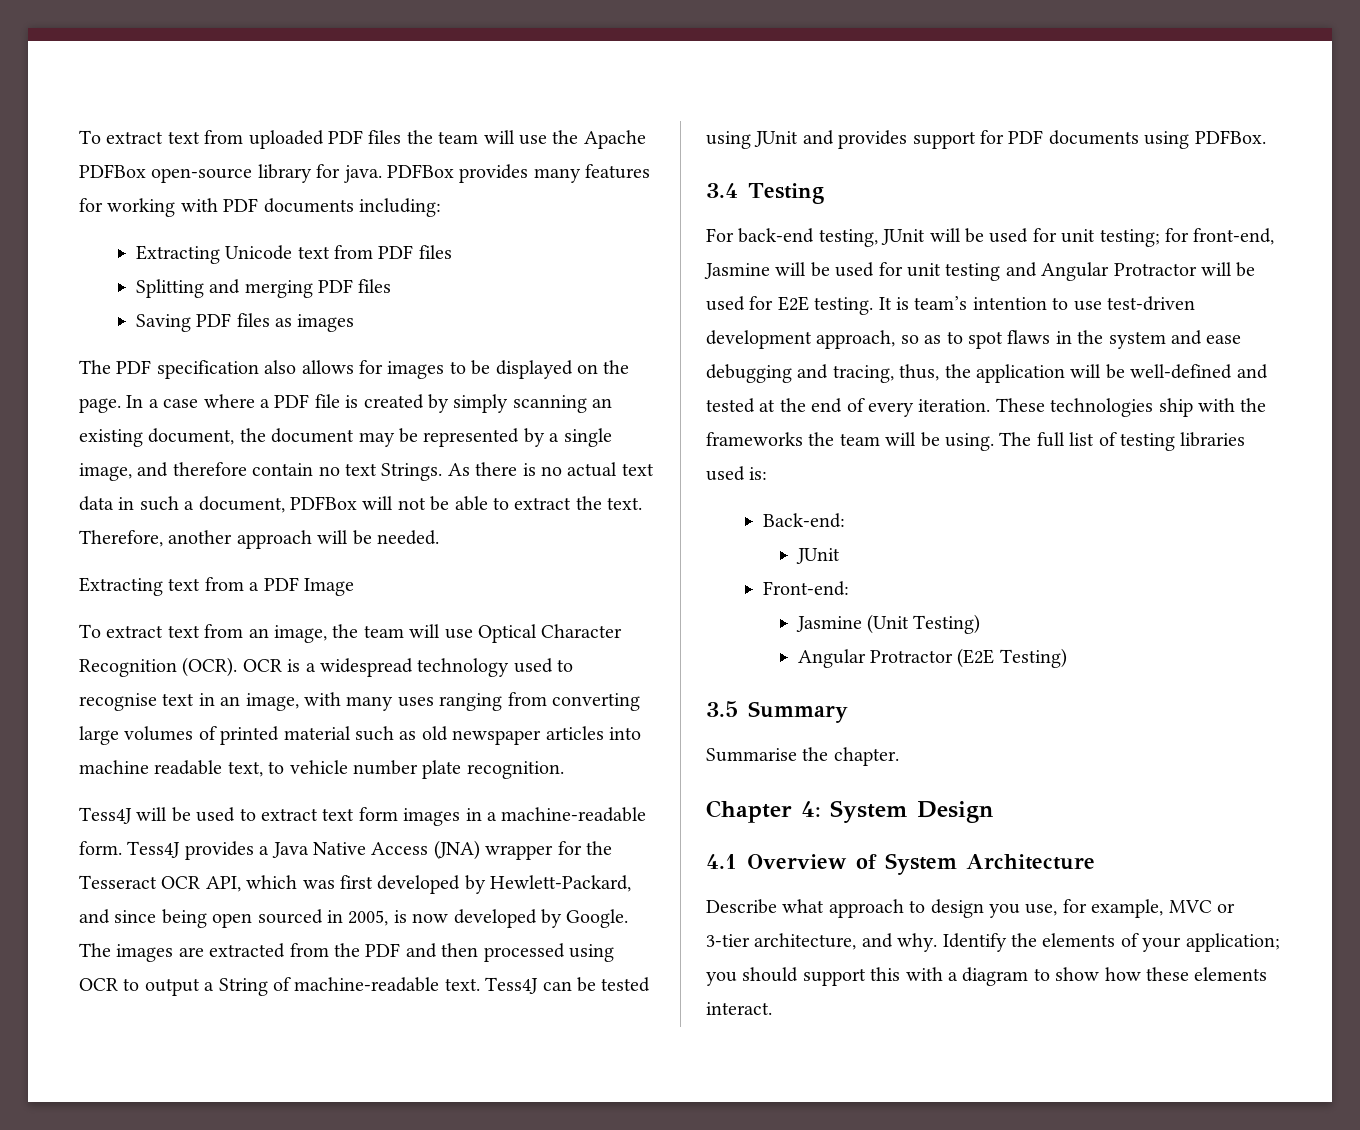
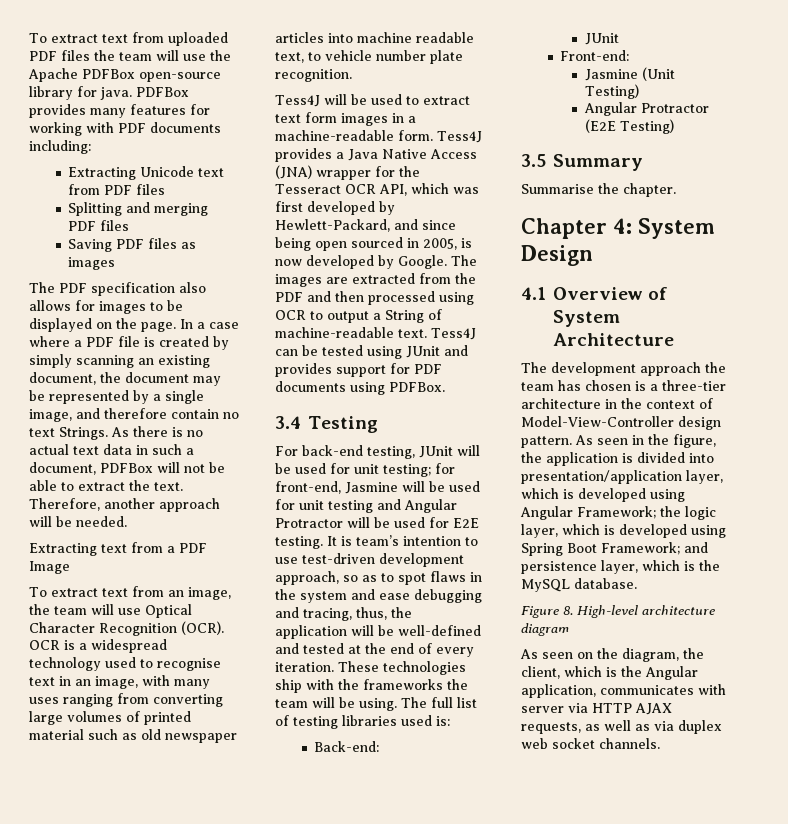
[706,899,1235,918] [706,933,1280,952] [706,967,1268,986] [706,1002,772,1015] Describe what approach to design you use, for example, MVC or 3-tier architecture, and why. Identify the elements of your application; you should support this with a diagram to show how these elements interact. -> [521,362,726,376] [521,380,726,391] [521,398,713,409] [521,416,721,430] [521,434,716,448] [521,452,714,466] [521,470,723,484] [521,488,685,502] [520,506,716,520] [521,524,726,538] [521,542,708,556] [521,560,720,574] [521,578,637,592] [521,605,715,618] [521,623,569,636] [520,648,704,662] [521,666,698,680] [521,684,726,698] [521,703,672,715] [521,720,722,734] [521,738,660,749] The development approach the team has chosen is a three-tier architecture in the context of Model-View-Controller design pattern. As seen in the figure, the application is divided into presentation/application layer, which is developed using Angular Framework; the logic layer, which is developed using Spring Boot Framework; and persistence layer, which is the MySQL database. // Figure 8. High-level architecture diagram // As seen on the diagram, the client, which is the Angular application, communicates with server via HTTP AJAX requests, as well as via duplex web socket channels.

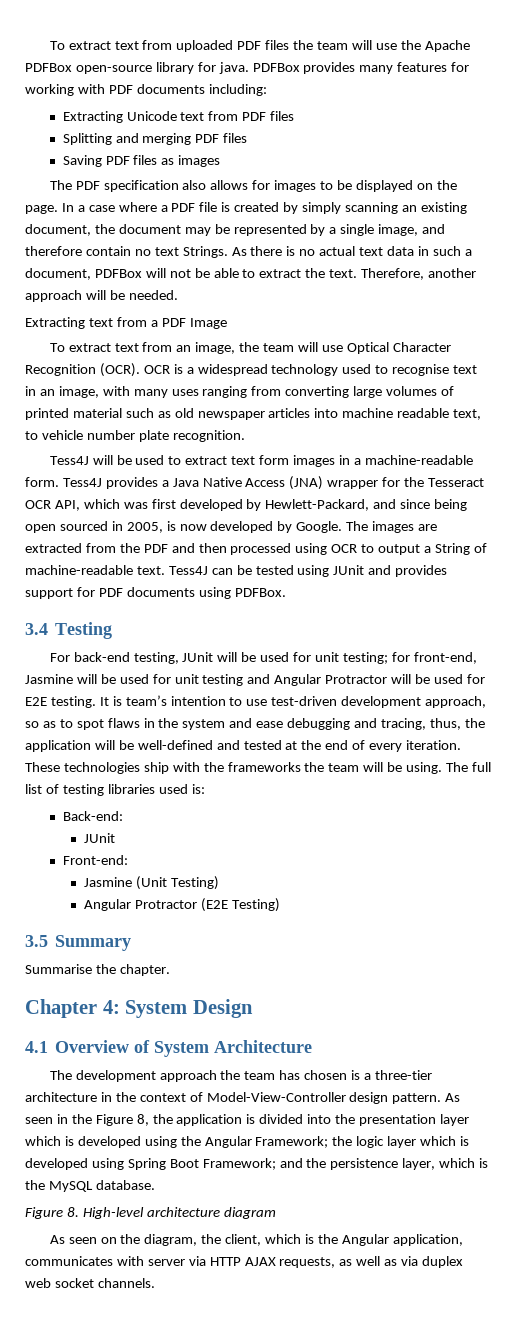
[673,434,716,448] figure, -> [95,1114,149,1126] Figure 8,
[521,470,723,484] [521,488,685,502] presentation/application layer, which is developed using -> [335,1114,469,1126] [25,1136,201,1148] the presentation layer which is developed using the
[521,524,558,538] layer, -> [387,1136,417,1148] layer
(708, 547) none -> [306,1158,327,1168] the

